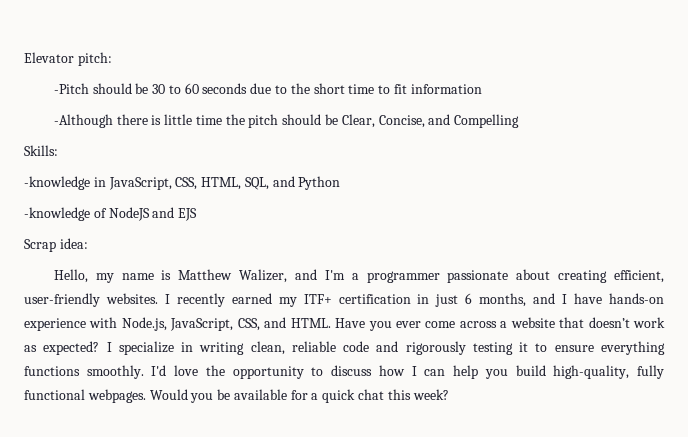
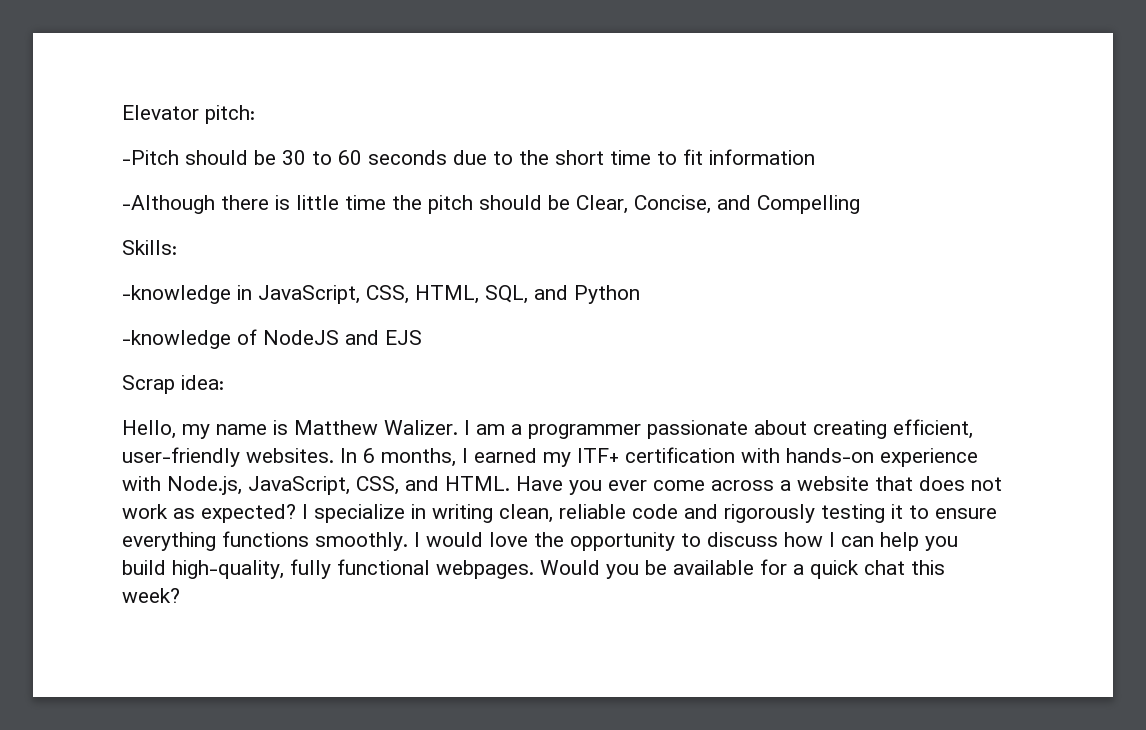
[239,269,345,283] Walizer, and I'm -> [384,420,505,435] Walizer. I am
[164,293,603,307] I recently earned my ITF+ certification in just 6 months, and I have -> [340,447,780,467] In 6 months, I earned my ITF+ certification with
[588,317,630,328] doesn’t -> [919,476,1002,491] does not
[151,365,167,376] I'd -> [414,532,483,547] I would

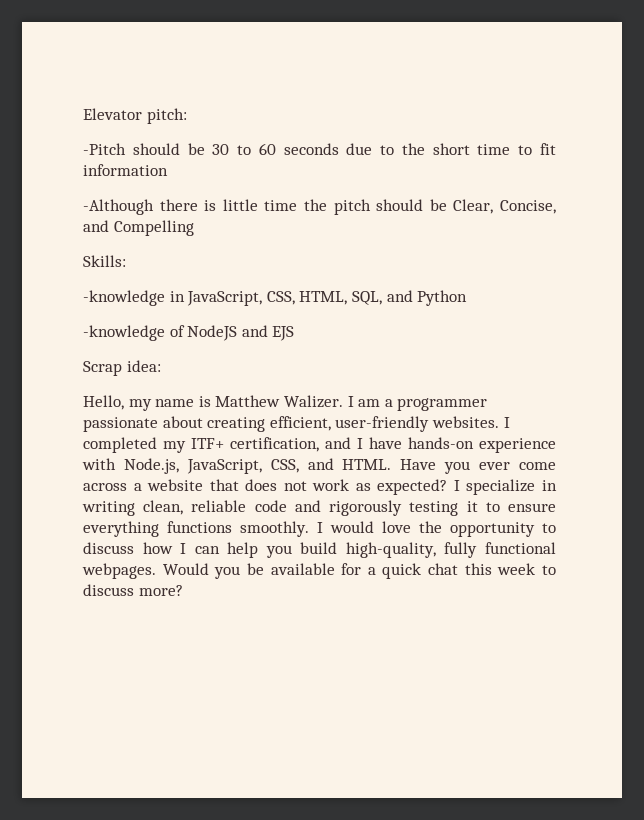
[340,447,780,467] In 6 months, I earned my ITF+ certification with -> [503,417,510,428] [83,437,402,453] I completed my ITF+ certification, and I have
[122,588,180,603] week? -> [497,563,556,575] [83,584,183,596] week to discuss more?

